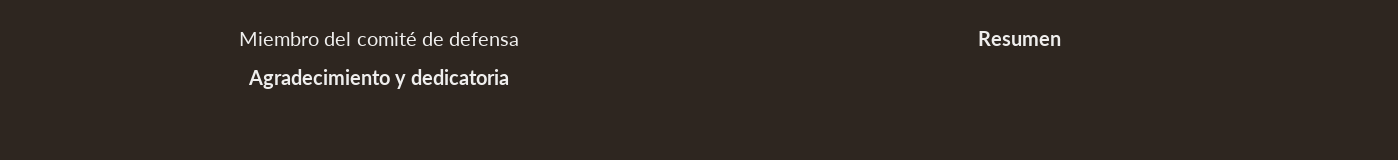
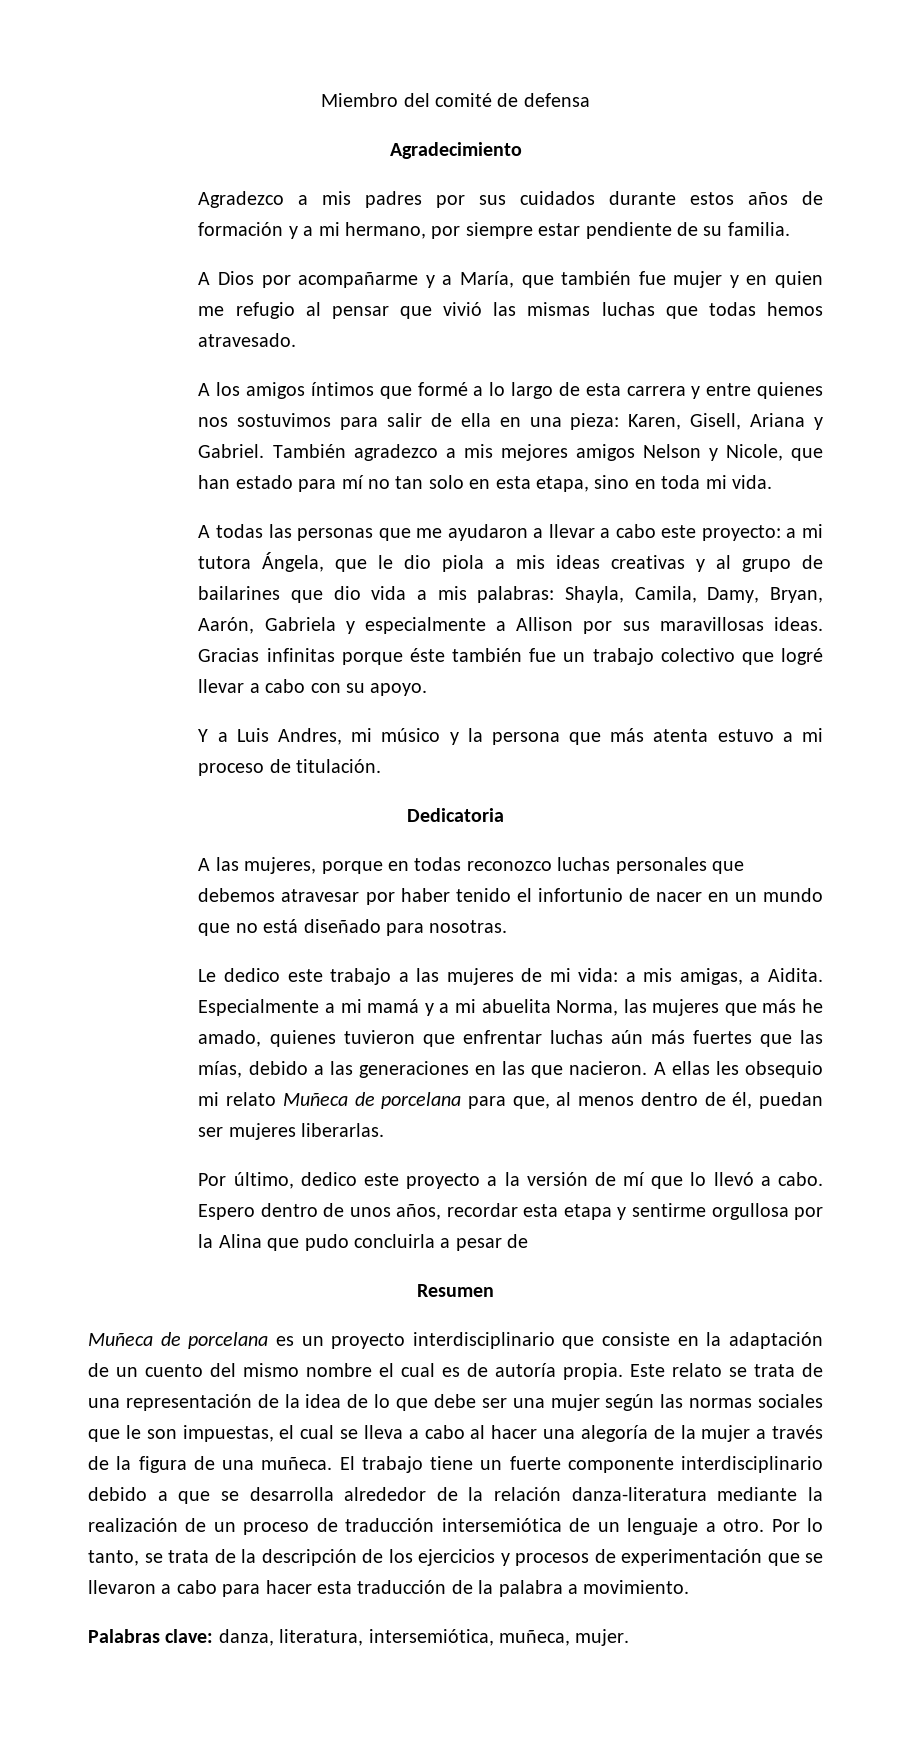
[395,69,510,89] [977,31,1061,46] y dedicatoria // Resumen -> [198,191,823,208] [198,222,790,239] [198,271,823,288] [198,302,824,319] [198,333,297,347] [198,382,823,399] [198,413,824,430] [198,444,824,461] [198,475,773,492] [198,524,823,541] [198,552,823,572] [198,586,823,603] [198,617,824,634] [198,648,823,665] [198,679,428,696] [198,728,823,745] [198,759,382,776] [407,808,504,822] [198,857,745,874] [198,888,823,905] [198,919,508,936] [198,968,823,985] [198,999,823,1016] [198,1030,824,1047] [198,1061,823,1078] [198,1092,823,1109] [198,1123,385,1140] [198,1172,823,1189] [198,1203,824,1220] [198,1234,529,1251] [417,1284,494,1297] [88,1332,823,1349] [88,1363,823,1380] [88,1394,824,1411] [88,1425,824,1442] [88,1456,823,1473] [88,1487,823,1504] [88,1518,823,1535] [88,1549,823,1566] [88,1580,690,1597] [88,1629,630,1646] // Agradezco a mis padres por sus cuidados durante estos años de formación y a mi hermano, por siempre estar pendiente de su familia. // A Dios por acompañarme y a María, que también fue mujer y en quien me refugio al pensar que vivió las mismas luchas que todas hemos atravesado. // A los amigos íntimos que formé a lo largo de esta carrera y entre quienes nos sostuvimos para salir de ella en una pieza: Karen, Gisell, Ariana y Gabriel. También agradezco a mis mejores amigos Nelson y Nicole, que han estado para mí no tan solo en esta etapa, sino en toda mi vida. // A todas las personas que me ayudaron a llevar a cabo este proyecto: a mi tutora Ángela, que le dio piola a mis ideas creativas y al grupo de bailarines que dio vida a mis palabras: Shayla, Camila, Damy, Bryan, Aarón, Gabriela y especialmente a Allison por sus maravillosas ideas. Gracias infinitas porque éste también fue un trabajo colectivo que logré llevar a cabo con su apoyo. // Y a Luis Andres, mi músico y la persona que más atenta estuvo a mi proceso de titulación. // Dedicatoria // A las mujeres, porque en todas reconozco luchas personales que debemos atravesar por haber tenido el infortunio de nacer en un mundo que no está diseñado para nosotras. // Le dedico este trabajo a las mujeres de mi vida: a mis amigas, a Aidita. Especialmente a mi mamá y a mi abuelita Norma, las mujeres que más he amado, quienes tuvieron que enfrentar luchas aún más fuertes que las mías, debido a las generaciones en las que nacieron. A ellas les obsequio mi relato Muñeca de porcelana para que, al menos dentro de él, puedan ser mujeres liberarlas. // Por último, dedico este proyecto a la versión de mí que lo llevó a cabo. Espero dentro de unos años, recordar esta etapa y sentirme orgullosa por la Alina que pudo concluirla a pesar de // Resumen // Muñeca de porcelana es un proyecto interdisciplinario que consiste en la adaptación de un cuento del mismo nombre el cual es de autoría propia. Este relato se trata de una representación de la idea de lo que debe ser una mujer según las normas sociales que le son impuestas, el cual se lleva a cabo al hacer una alegoría de la mujer a través de la figura de una muñeca. El trabajo tiene un fuerte componente interdisciplinario debido a que se desarrolla alrededor de la relación danza-literatura mediante la realización de un proceso de traducción intersemiótica de un lenguaje a otro. Por lo tanto, se trata de la descripción de los ejercicios y procesos de experimentación que se llevaron a cabo para hacer esta traducción de la palabra a movimiento. // Palabras clave: danza, literatura, intersemiótica, muñeca, mujer.

